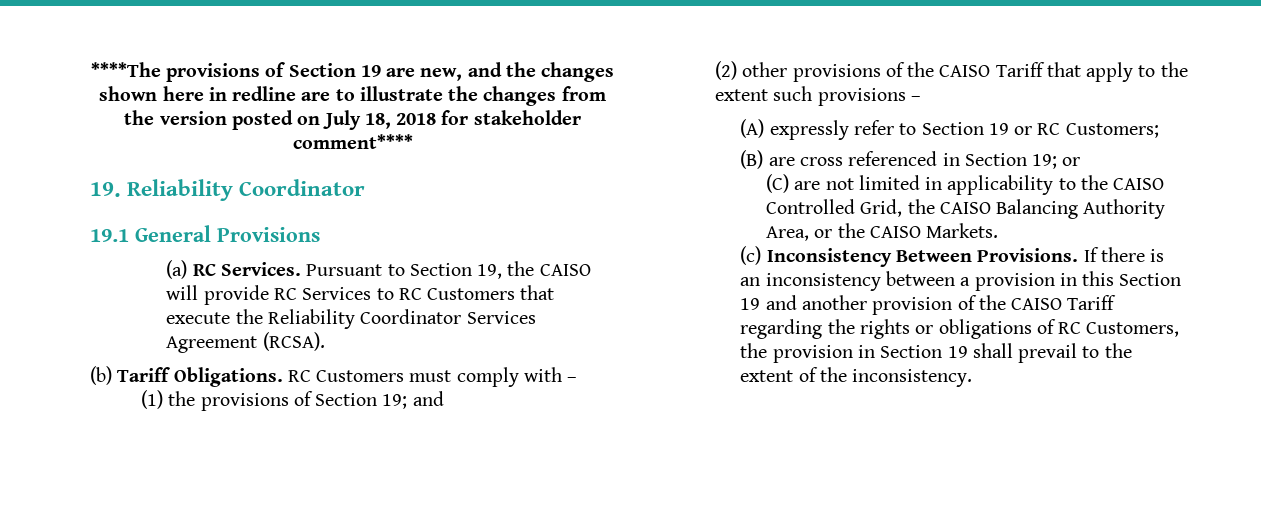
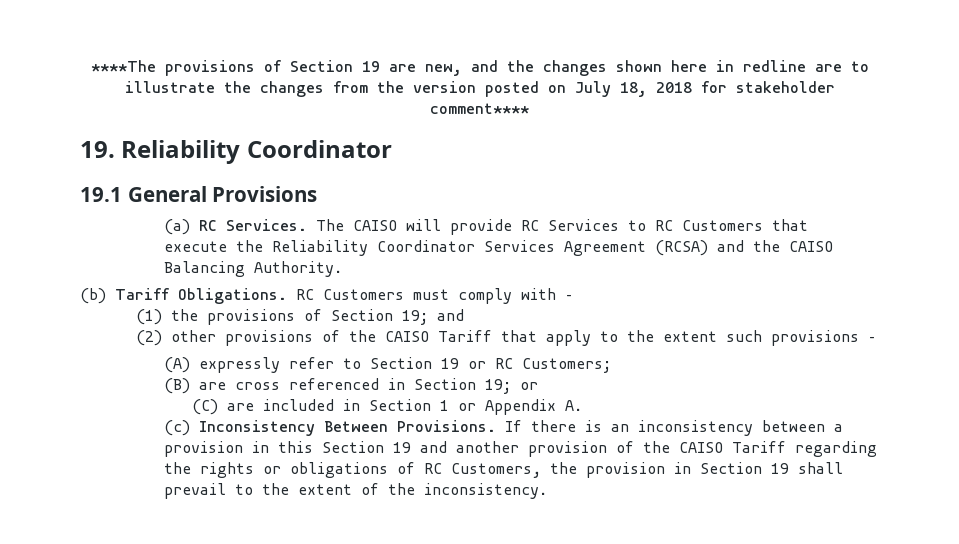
[306,261,535,279] Pursuant to Section 19, the -> [316,219,345,231] The
[262,332,325,351] (RCSA). -> [655,240,834,256] [164,261,343,277] (RCSA) and the CAISO Balancing Authority.
[825,175,1165,195] [765,199,1166,219] [765,223,999,241] not limited in applicability to the CAISO Controlled Grid, the CAISO Balancing Authority Area, or the CAISO Markets. -> [263,399,583,415] included in Section 1 or Appendix A.

